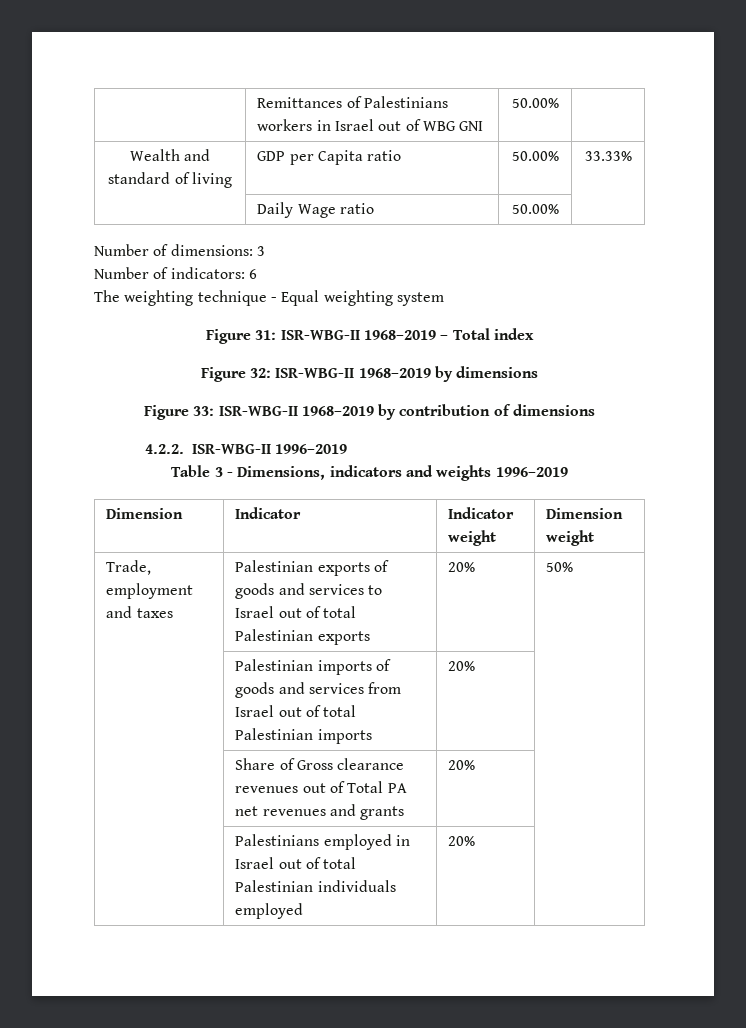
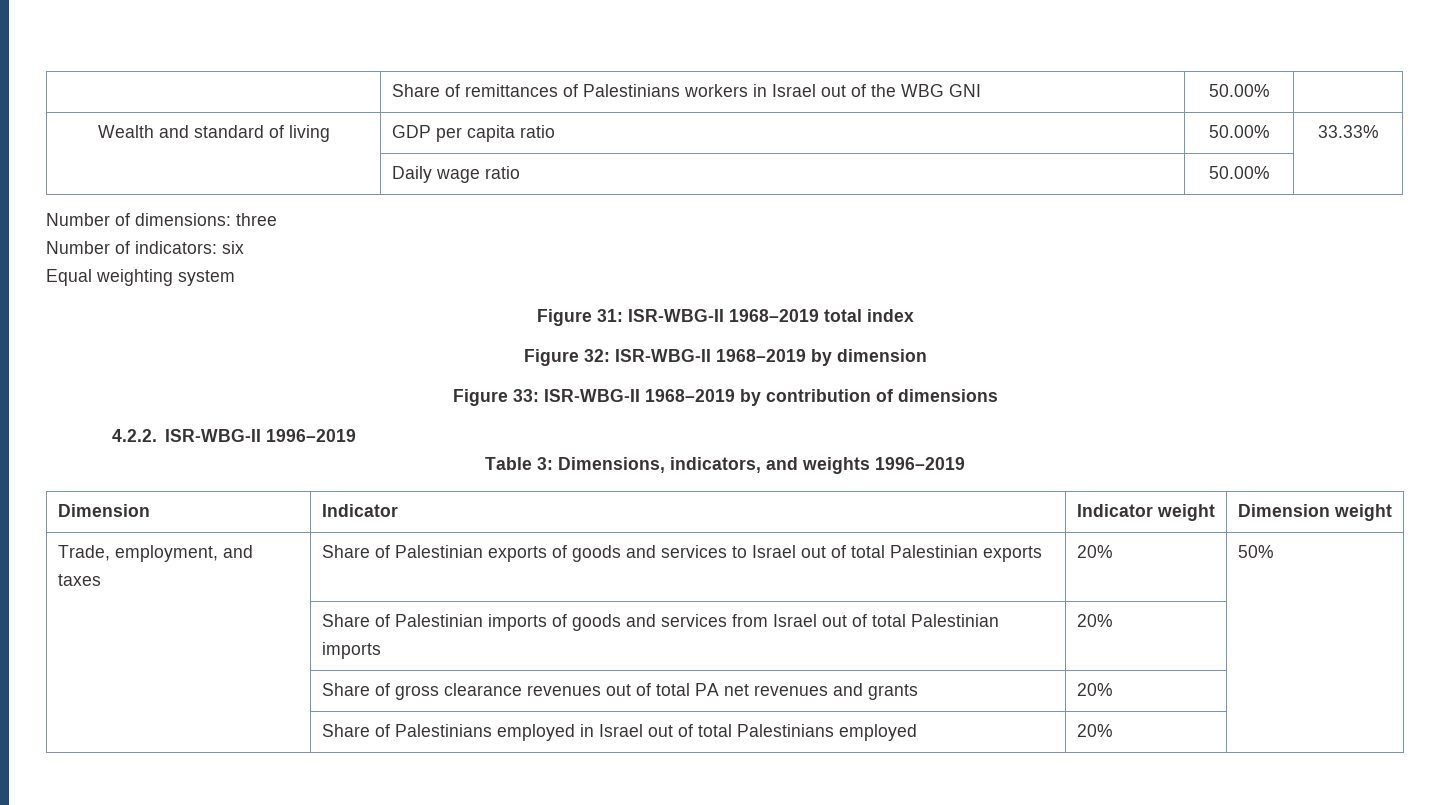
[257,97,343,108] | Remittances -> [391,84,558,97] | Share of remittances
(421, 125) none -> [870,84,896,97] the
[317,150,363,165] Capita -> [466,125,515,142] capita
[297,204,336,218] Wage -> [435,169,480,183] wage
[256,246,265,256] 3 -> [236,213,277,226] three
[248,269,257,279] [94,290,277,306] 6 // The weighting technique - -> [222,241,244,254] six //
[440,328,490,340] – Total -> [823,309,862,322] total
[456,366,539,378] dimensions -> [836,349,927,362] dimension
[214,465,402,480] 3 - Dimensions, indicators -> [537,457,761,473] 3: Dimensions, indicators,
[106,583,194,599] employment -> [114,545,218,562] employment,
(173, 613) none -> [321,545,390,558] Share of
(574, 567) none -> [321,614,390,627] Share of
[296,760,333,770] Gross -> [394,685,439,700] gross
[347,781,384,793] Total -> [655,683,690,696] total
(476, 765) none -> [321,724,390,737] Share of
[235,880,396,892] Palestinian individuals -> [736,724,834,737] Palestinians

